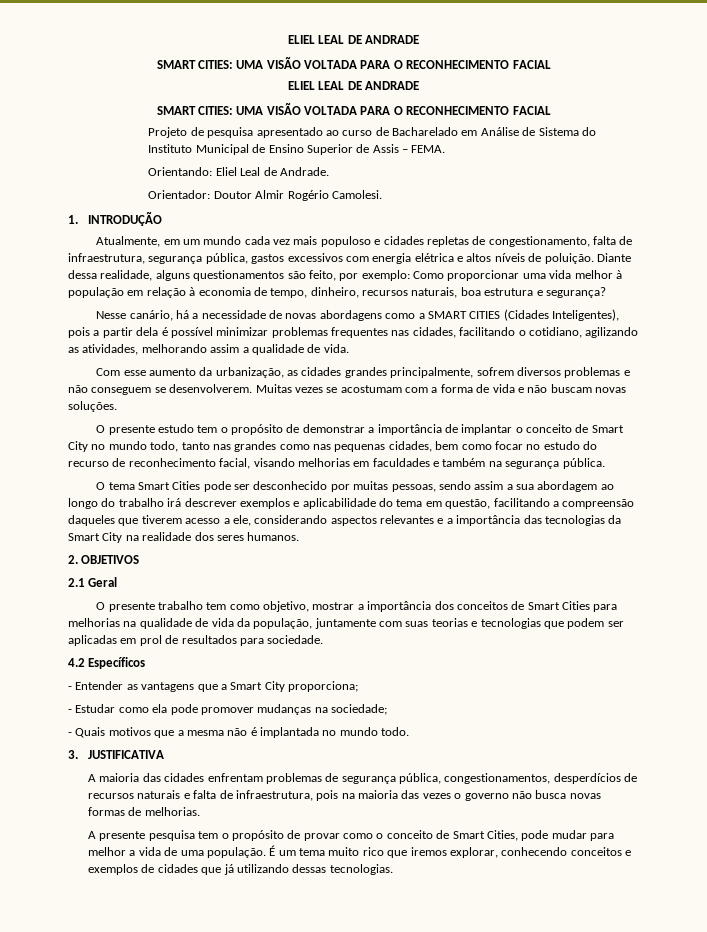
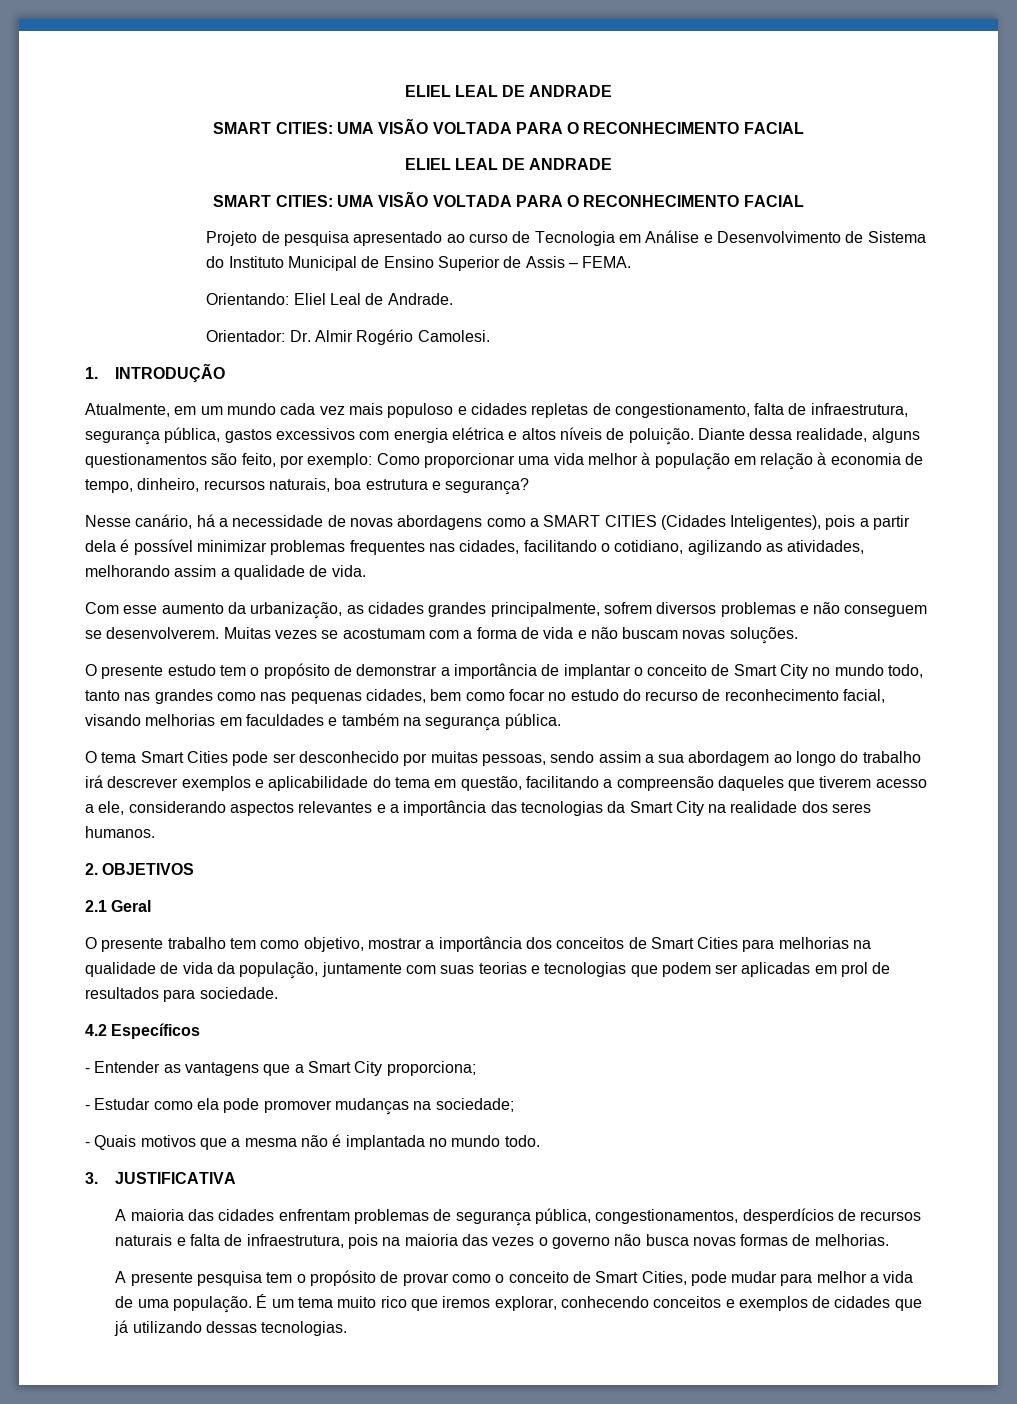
[392,127,459,136] Bacharelado -> [534,231,615,246] Tecnologia
(519, 131) none -> [703,231,842,243] e Desenvolvimento
[213,191,252,199] Doutor -> [289,330,311,342] Dr.

